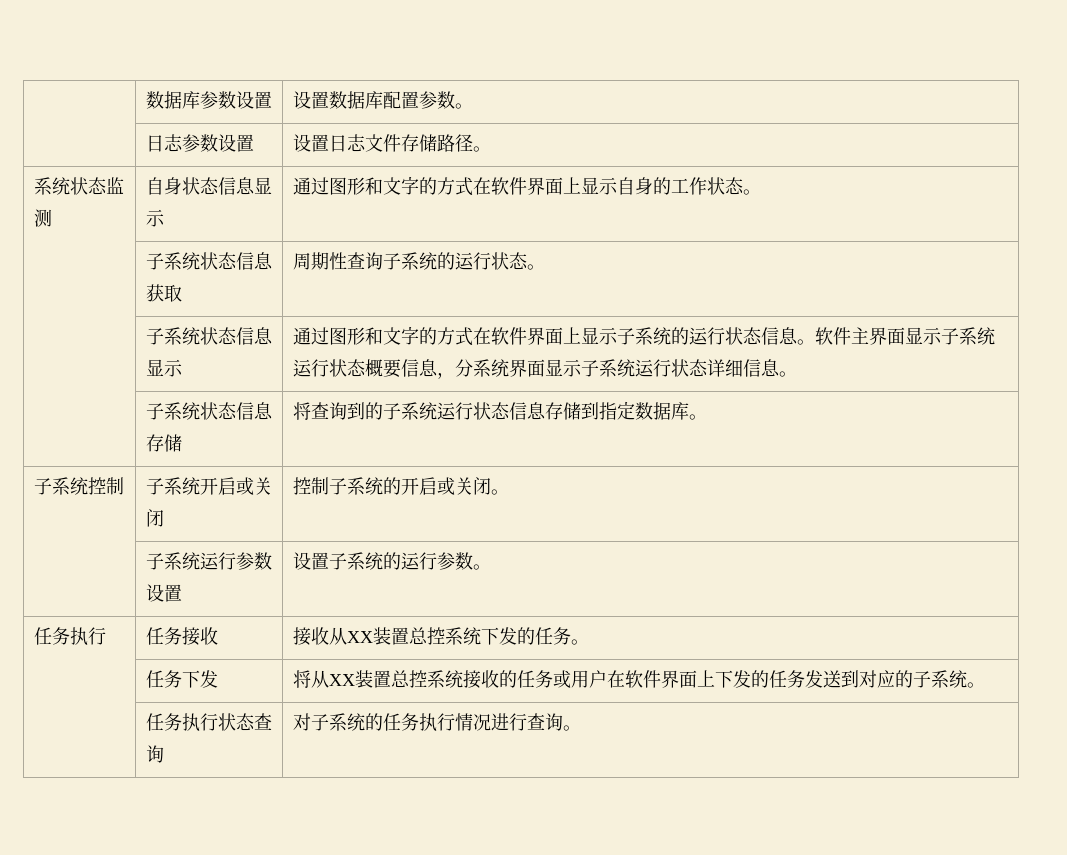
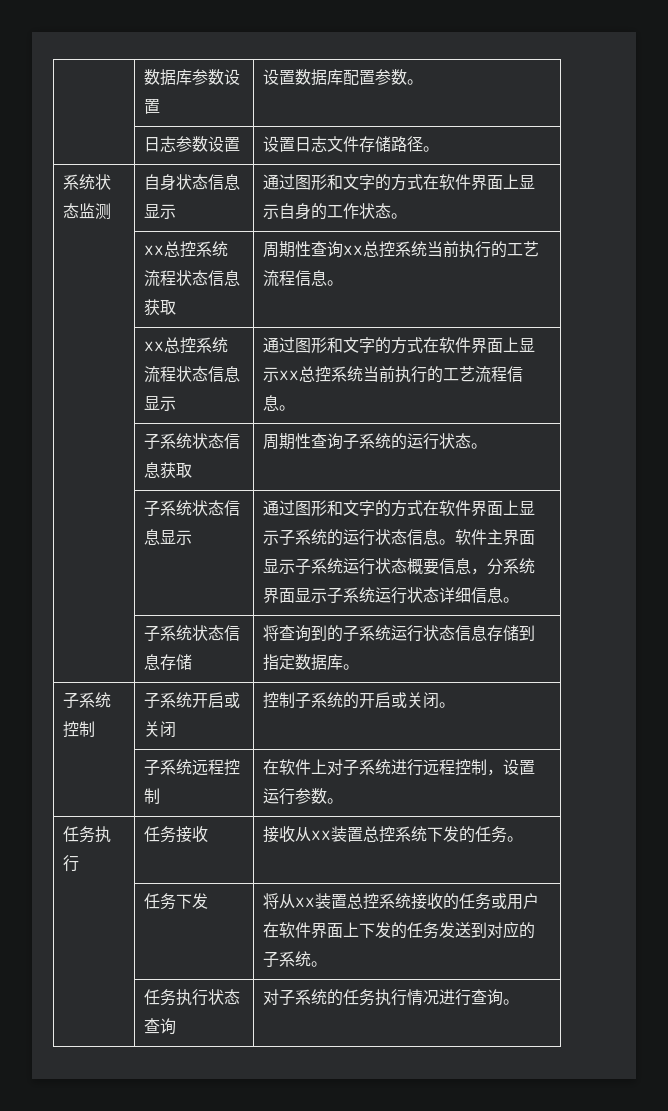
(761, 192) none -> [144,241,229,258] [144,270,241,287] [144,299,177,316] [263,241,540,258] [263,270,344,287] [144,337,229,354] [144,366,241,383] [144,396,177,411] [263,337,536,354] [263,366,524,383] [263,395,296,411] // | XX总控系统流程状态信息获取 | 周期性查询XX总控系统当前执行的工艺流程信息。 // | XX总控系统流程状态信息显示 | 通过图形和文字的方式在软件界面上显示XX总控系统当前执行的工艺流程信息。
[199,552,272,570] [145,584,182,602] [292,552,401,570] 运行参数设置 | 设置子系统的 -> [192,759,241,776] [144,788,161,804] [263,759,536,776] 远程控制 | 在软件上对子系统进行远程控制，设置

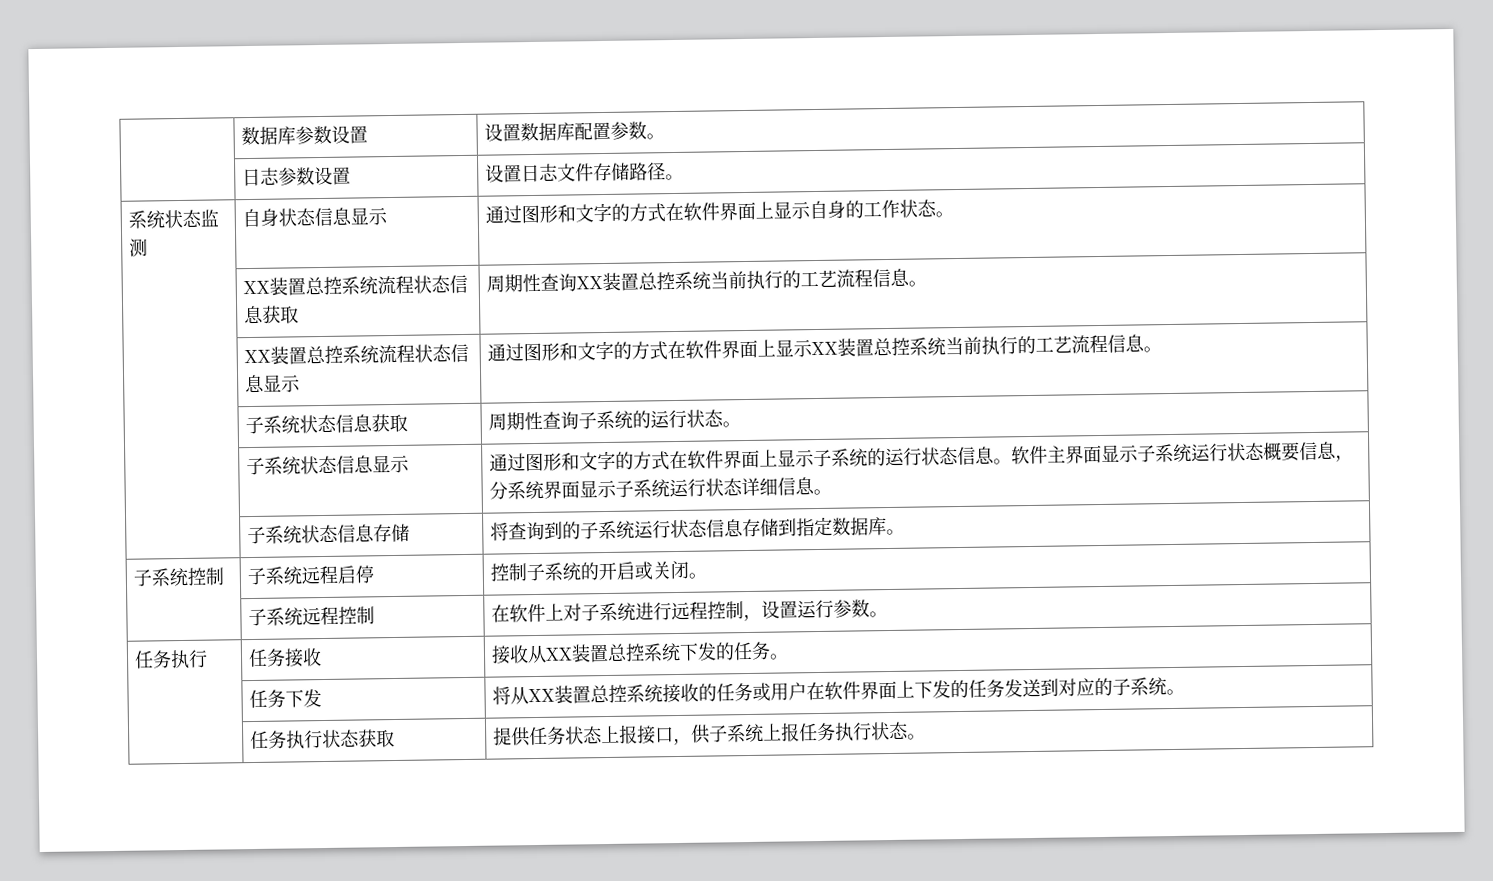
(165, 250) none -> [268,277,306,296] 装置
(364, 250) none -> [601,272,639,292] 装置
(165, 346) none -> [269,346,307,365] 装置
(300, 375) none -> [836,338,874,357] 装置
[192,692,241,708] [144,721,177,738] 开启或关闭 -> [300,565,374,585] 远程启停
[144,1018,177,1035] [263,989,504,1006] 查询 | 对子系统的任务执行情况进行查询 -> [357,729,395,748] [492,721,909,747] 获取 | 提供任务状态上报接口，供子系统上报任务执行状态

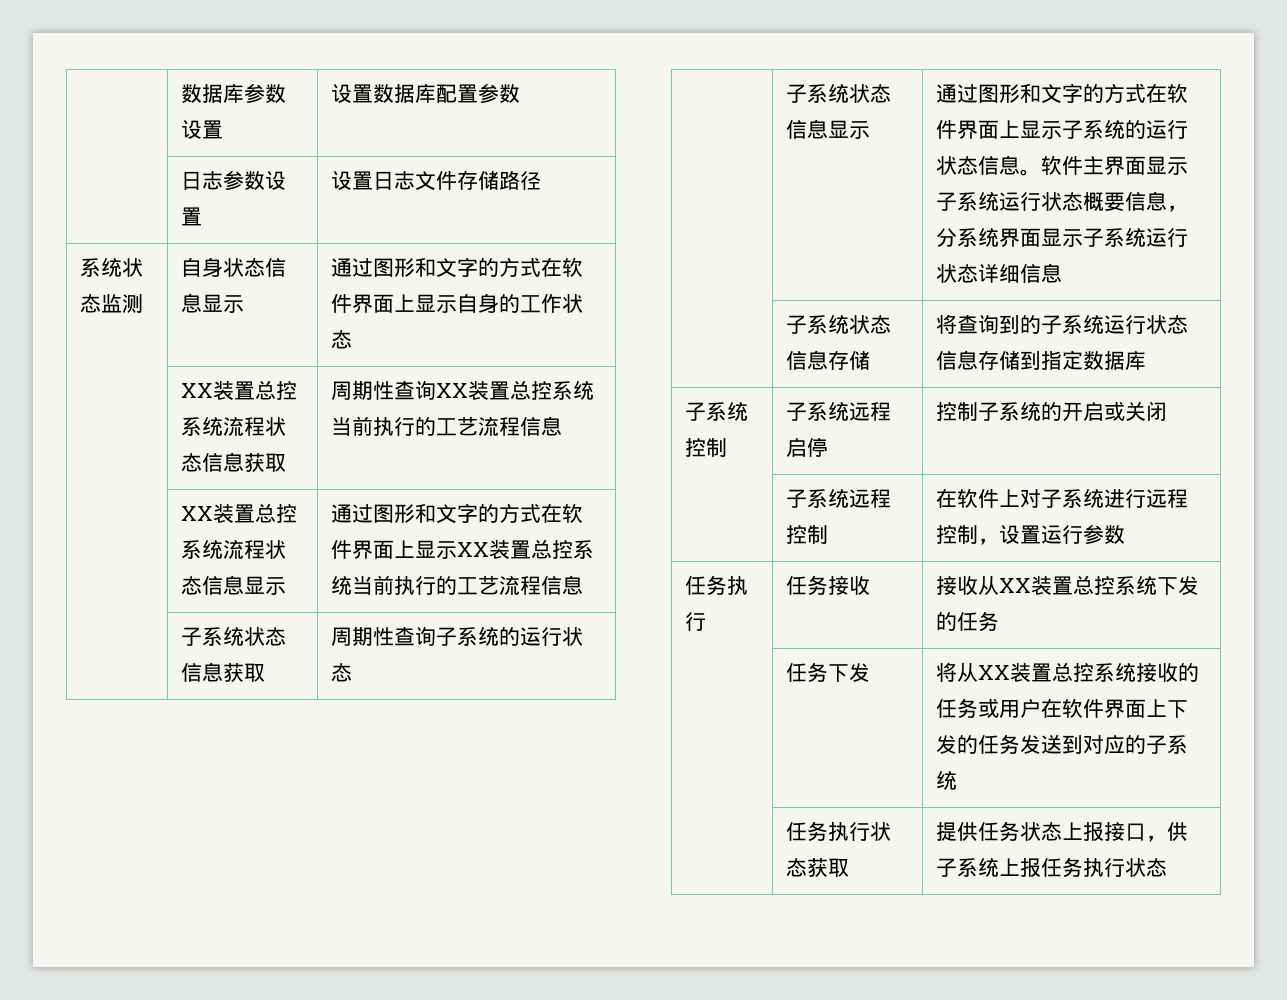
[645,133,665,140] 。 -> (520, 93) none
[664,173,684,181] 。 -> (541, 180) none
[934,211,954,218] 。 -> (352, 339) none
[907,280,927,287] 。 -> (562, 426) none
[1142,346,1162,353] 。 -> (583, 585) none
[721,421,741,428] 。 -> (352, 672) none
[812,488,832,496] 。 -> (1062, 273) none
[885,528,905,536] 。 -> (1146, 360) none
[687,572,707,579] 。 -> (1167, 411) none
[868,611,888,618] 。 -> (1125, 534) none
[769,653,789,660] 。 -> (999, 621) none
[1165,688,1185,696] 。 -> (957, 780) none
[906,733,926,740] 。 -> (1167, 867) none

